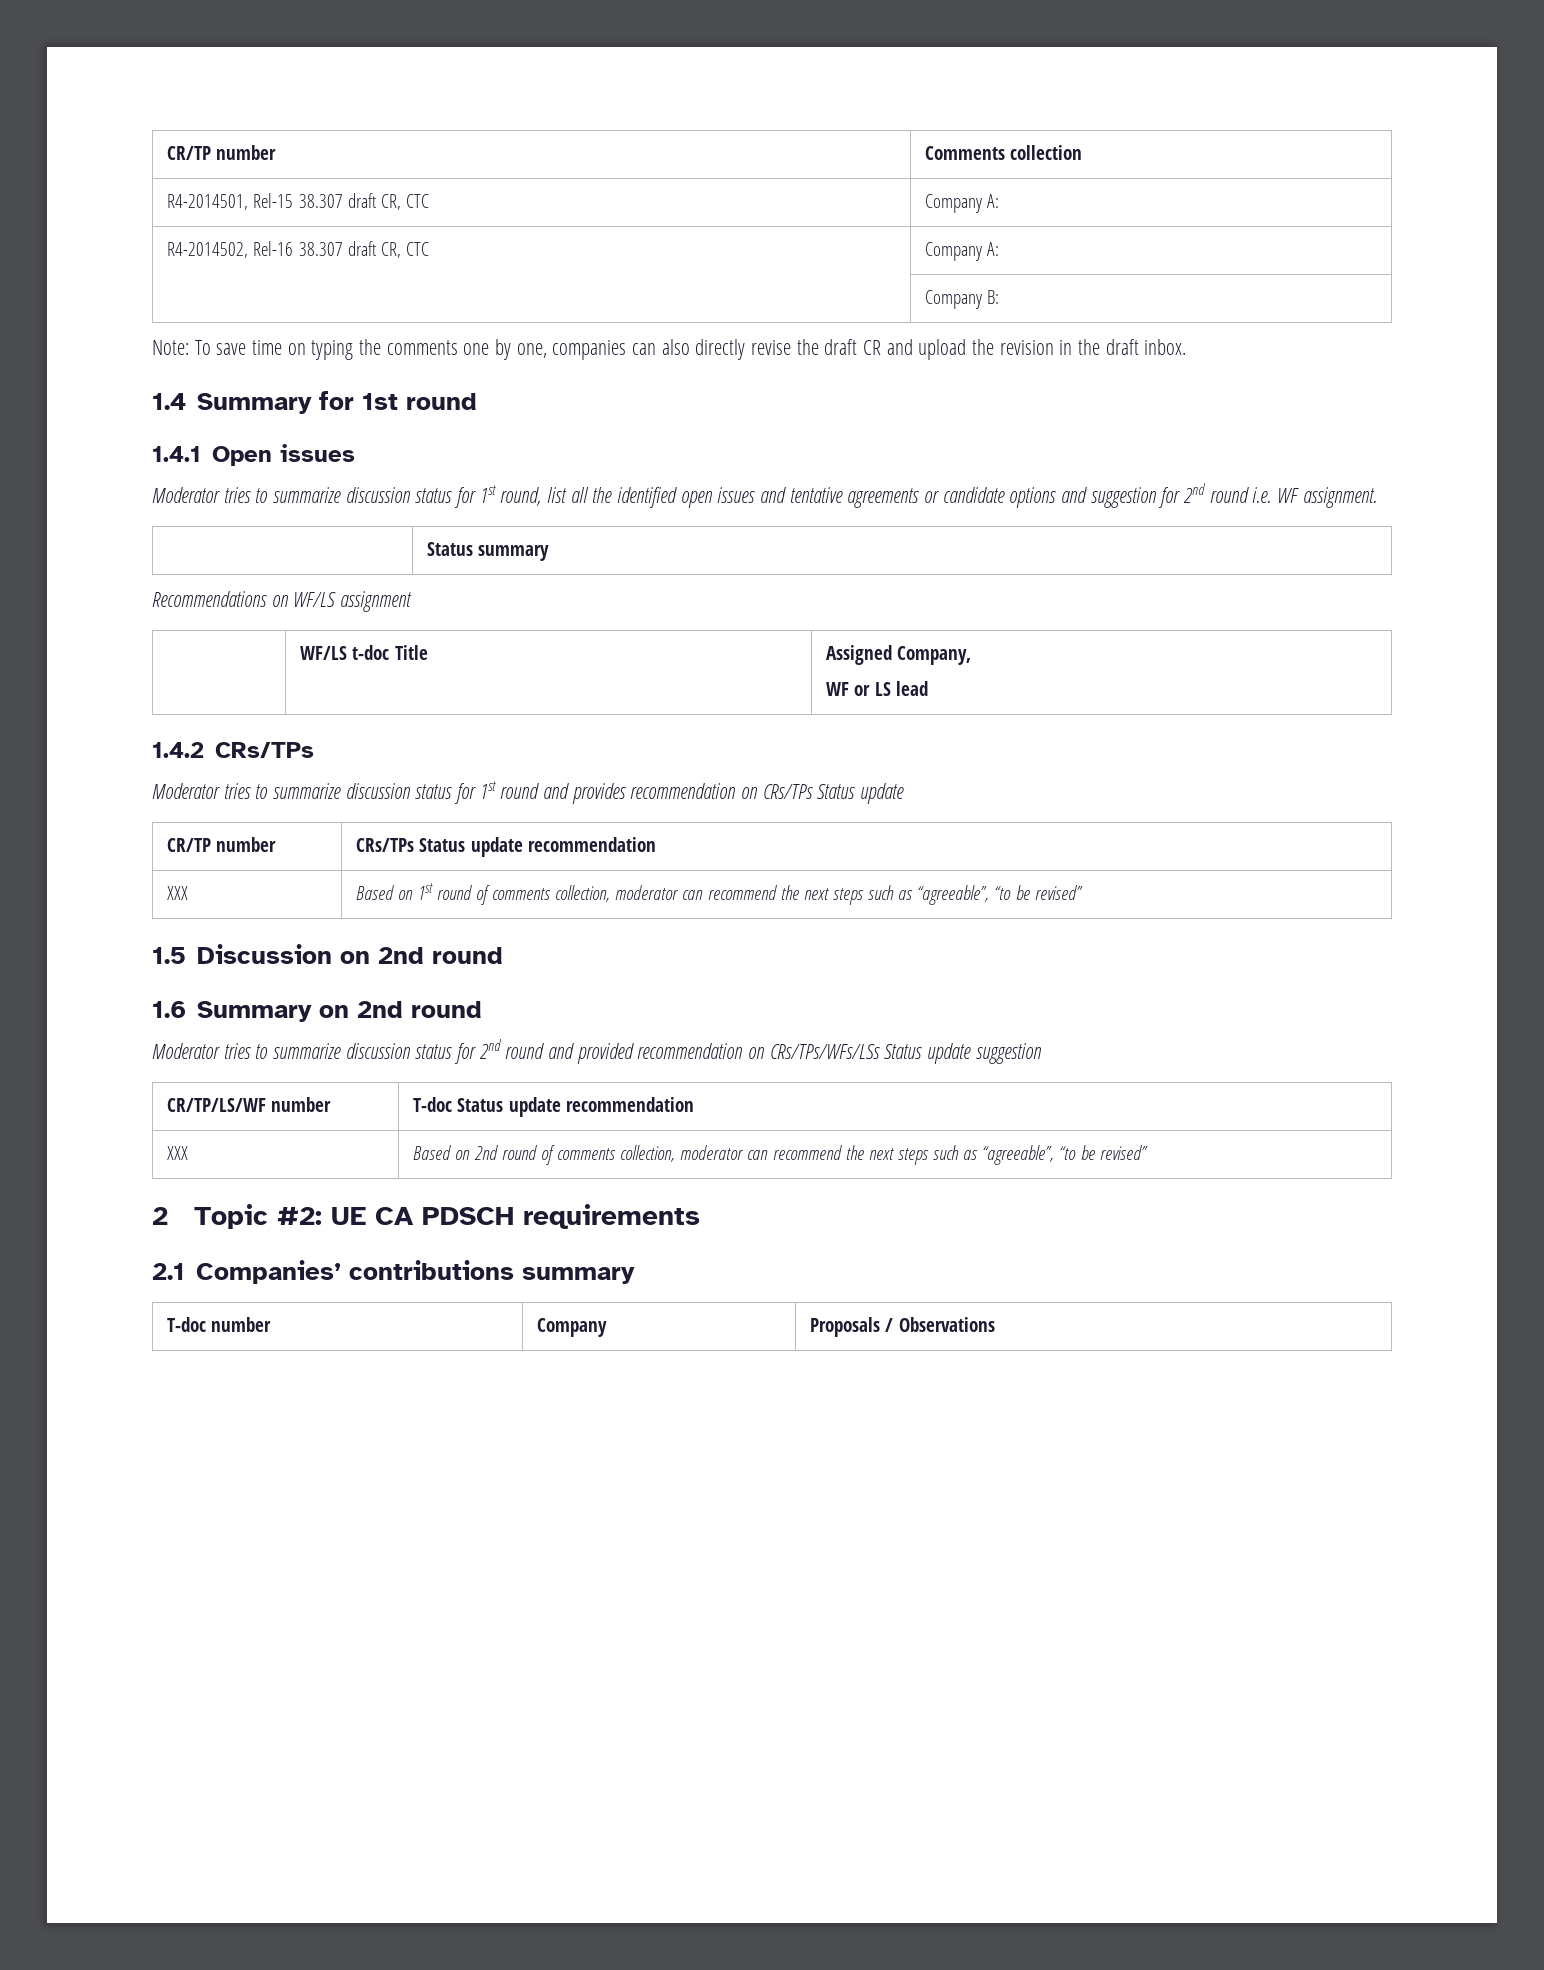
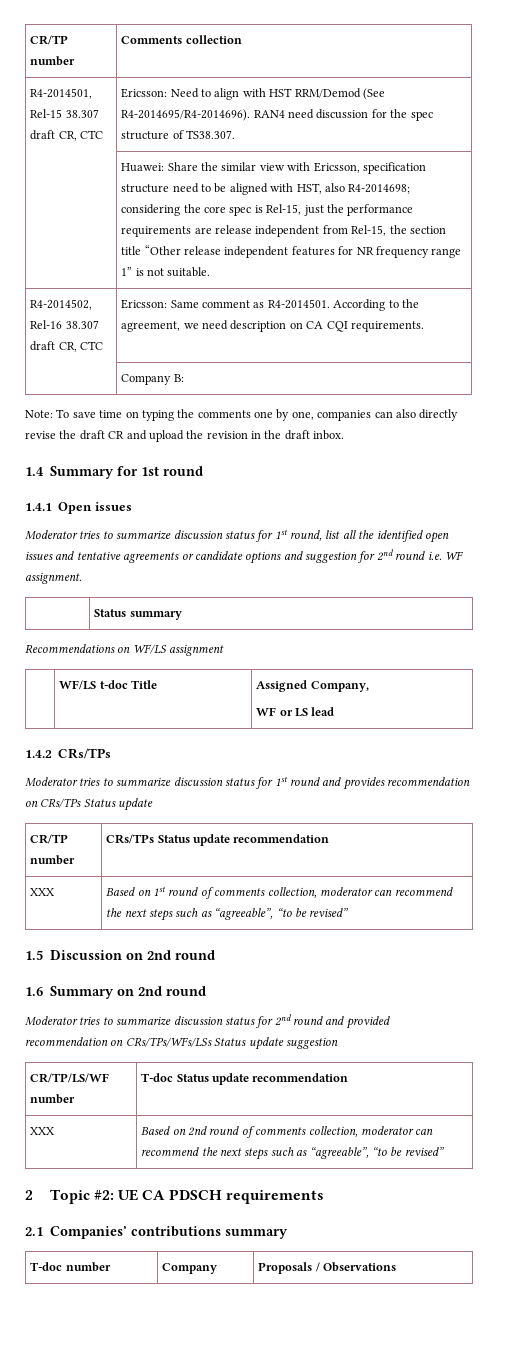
[925,194,1000,213] Company A: -> [121,88,385,100] [121,109,433,121] [121,130,236,140] [121,162,426,174] [121,183,411,195] [121,204,414,216] [121,225,446,237] [121,245,462,258] [121,267,211,277] Ericsson: Need to align with HST RRM/Demod (See R4-2014695/R4-2014696). RAN4 need discussion for the spec structure of TS38.307. // | Huawei: Share the similar view with Ericsson, specification structure need to be aligned with HST, also R4-2014698; considering the core spec is Rel-15, just the performance requirements are release independent from Rel-15, the section title “Other release independent features for NR frequency range 1” is not suitable.
[925,242,1000,261] Company A: -> [121,299,419,311] [121,320,424,332] Ericsson: Same comment as R4-2014501. According to the agreement, we need description on CA CQI requirements.

